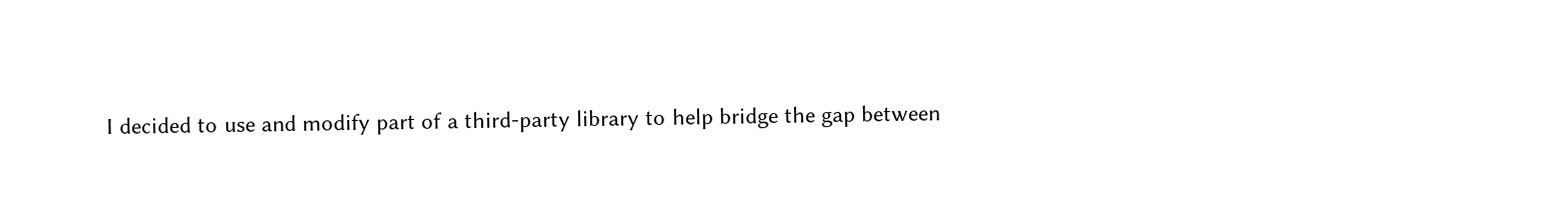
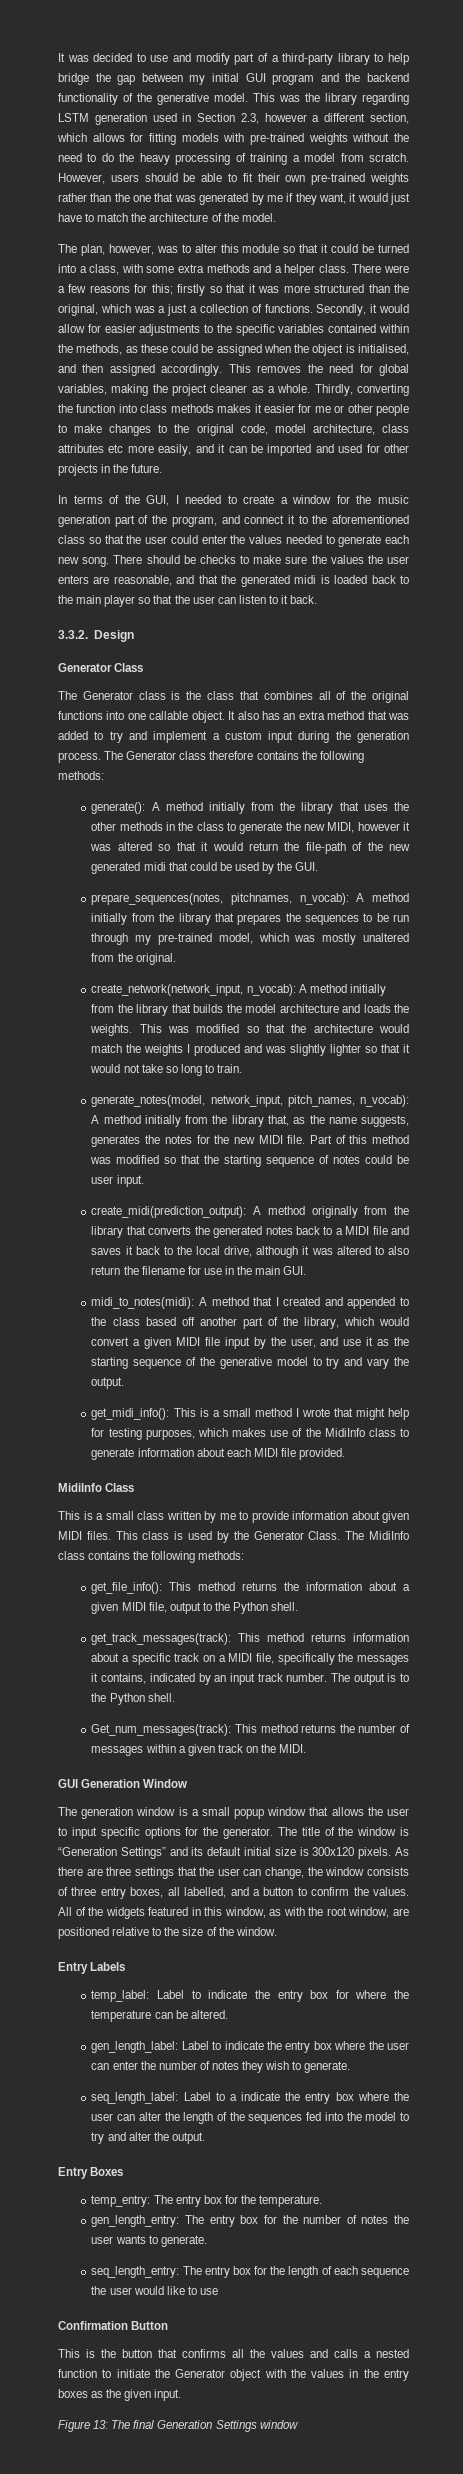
[106,118,114,135] I -> [58,53,89,62] It was
(942, 113) none -> [189,73,410,85] [58,93,409,105] [58,113,409,125] [57,133,409,145] [58,153,409,165] [58,173,410,185] [58,193,410,205] [58,213,276,222] [58,244,409,256] [58,264,409,276] [58,284,409,296] [58,304,409,316] [58,324,409,336] [58,344,409,356] [58,364,410,376] [58,384,409,396] [58,404,409,416] [58,424,409,436] [58,444,409,456] [58,464,163,476] [58,495,410,506] [58,515,409,527] [58,535,409,547] [58,555,410,567] [58,575,409,587] [58,595,318,607] [58,630,134,642] [58,663,144,672] [58,691,409,703] [58,711,409,723] [58,731,410,743] [58,751,364,763] [58,771,104,780] [91,802,409,814] [91,822,410,834] [90,842,410,854] [91,862,319,874] [91,893,409,905] [91,913,410,925] [91,933,409,945] [91,953,176,965] [91,984,386,996] [91,1004,409,1016] [90,1024,409,1036] [91,1044,411,1056] [90,1064,243,1076] [91,1095,409,1107] [91,1115,409,1127] [91,1135,409,1147] [90,1155,409,1167] [91,1175,144,1187] [91,1206,409,1218] [91,1226,409,1238] [91,1246,410,1258] [91,1266,307,1275] [91,1297,409,1309] [91,1317,409,1329] [91,1337,410,1349] [91,1357,410,1369] [91,1377,125,1389] [91,1408,410,1420] [91,1428,410,1440] [91,1448,346,1460] [58,1483,135,1492] [58,1511,409,1523] [58,1531,409,1543] [58,1551,245,1563] [91,1582,411,1594] [91,1602,299,1614] [91,1633,409,1645] [91,1653,409,1665] [91,1673,409,1685] [91,1693,175,1705] [91,1724,411,1736] [91,1744,307,1756] [58,1779,188,1788] [58,1807,410,1819] [58,1827,409,1839] [58,1847,410,1859] [58,1867,409,1879] [58,1887,409,1899] [58,1907,410,1919] [58,1927,277,1939] [58,1962,126,1974] [91,1990,410,2002] [91,2010,228,2022] [91,2041,409,2053] [91,2061,351,2073] [91,2092,409,2104] [91,2112,409,2124] [91,2132,205,2144] [58,2167,124,2179] [91,2195,323,2207] [91,2215,410,2227] [91,2235,207,2247] [91,2266,409,2278] [91,2286,218,2295] [58,2321,169,2330] [58,2349,409,2358] [58,2369,409,2381] [58,2389,182,2401] [58,2420,298,2432] my initial GUI program and the backend functionality of the generative model. This was the library regarding LSTM generation used in Section 2.3, however a different section, which allows for fitting models with pre-trained weights without the need to do the heavy processing of training a model from scratch. However, users should be able to fit their own pre-trained weights rather than the one that was generated by me if they want, it would just have to match the architecture of the model. // The plan, however, was to alter this module so that it could be turned into a class, with some extra methods and a helper class. There were a few reasons for this; firstly so that it was more structured than the original, which was a just a collection of functions. Secondly, it would allow for easier adjustments to the specific variables contained within the methods, as these could be assigned when the object is initialised, and then assigned accordingly. This removes the need for global variables, making the project cleaner as a whole. Thirdly, converting the function into class methods makes it easier for me or other people to make changes to the original code, model architecture, class attributes etc more easily, and it can be imported and used for other projects in the future. // In terms of the GUI, I needed to create a window for the music generation part of the program, and connect it to the aforementioned class so that the user could enter the values needed to generate each new song. There should be checks to make sure the values the user enters are reasonable, and that the generated midi is loaded back to the main player so that the user can listen to it back. // 3.3.2. Design // Generator Class // The Generator class is the class that combines all of the original functions into one callable object. It also has an extra method that was added to try and implement a custom input during the generation process. The Generator class therefore contains the following methods: // generate(): A method initially from the library that uses the other methods in the class to generate the new MIDI, however it was altered so that it would return the file-path of the new generated midi that could be used by the GUI. // prepare_sequences(notes, pitchnames, n_vocab): A method initially from the library that prepares the sequences to be run through my pre-trained model, which was mostly unaltered from the original. // create_network(network_input, n_vocab): A method initially from the library that builds the model architecture and loads the weights. This was modified so that the architecture would match the weights I produced and was slightly lighter so that it would not take so long to train. // generate_notes(model, network_input, pitch_names, n_vocab): A method initially from the library that, as the name suggests, generates the notes for the new MIDI file. Part of this method was modified so that the starting sequence of notes could be user input. // create_midi(prediction_output): A method originally from the library that converts the generated notes back to a MIDI file and saves it back to the local drive, although it was altered to also return the filename for use in the main GUI. // midi_to_notes(midi): A method that I created and appended to the class based off another part of the library, which would convert a given MIDI file input by the user, and use it as the starting sequence of the generative model to try and vary the output. // get_midi_info(): This is a small method I wrote that might help for testing purposes, which makes use of the MidiInfo class to generate information about each MIDI file provided. // MidiInfo Class // This is a small class written by me to provide information about given MIDI files. This class is used by the Generator Class. The MidiInfo class contains the following methods: // get_file_info(): This method returns the information about a given MIDI file, output to the Python shell. // get_track_messages(track): This method returns information about a specific track on a MIDI file, specifically the messages it contains, indicated by an input track number. The output is to the Python shell. // Get_num_messages(track): This method returns the number of messages within a given track on the MIDI. // GUI Generation Window // The generation window is a small popup window that allows the user to input specific options for the generator. The title of the window is “Generation Settings” and its default initial size is 300x120 pixels. As there are three settings that the user can change, the window consists of three entry boxes, all labelled, and a button to confirm the values. All of the widgets featured in this window, as with the root window, are positioned relative to the size of the window. // Entry Labels // temp_label: Label to indicate the entry box for where the temperature can be altered. // gen_length_label: Label to indicate the entry box where the user can enter the number of notes they wish to generate. // seq_length_label: Label to a indicate the entry box where the user can alter the length of the sequences fed into the model to try and alter the output. // Entry Boxes // temp_entry: The entry box for the temperature. // gen_length_entry: The entry box for the number of notes the user wants to generate. // seq_length_entry: The entry box for the length of each sequence the user would like to use // Confirmation Button // This is the button that confirms all the values and calls a nested function to initiate the Generator object with the values in the entry boxes as the given input. // Figure 13: The final Generation Settings window

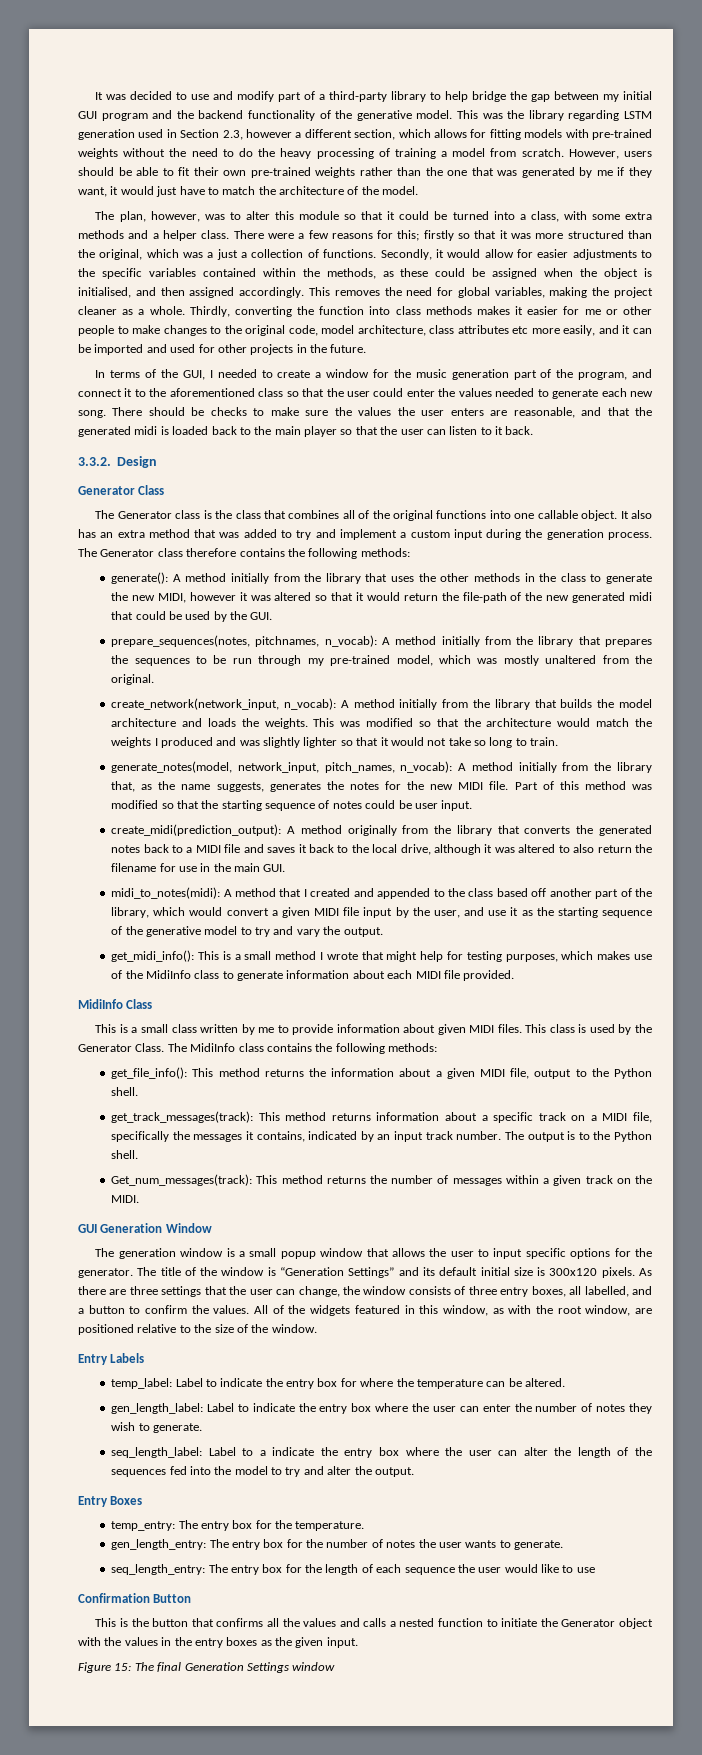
[93,2420,109,2429] 13: -> [114,1663,132,1671] 15:

